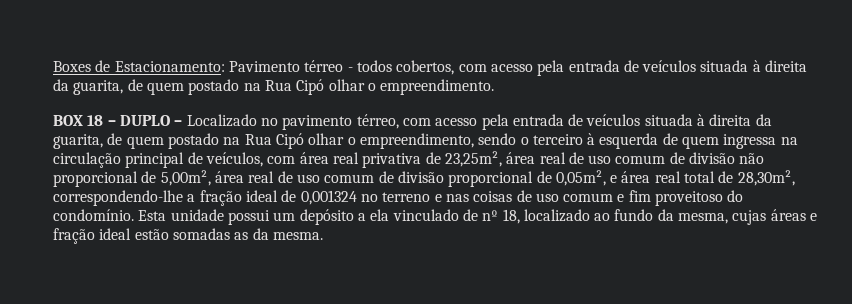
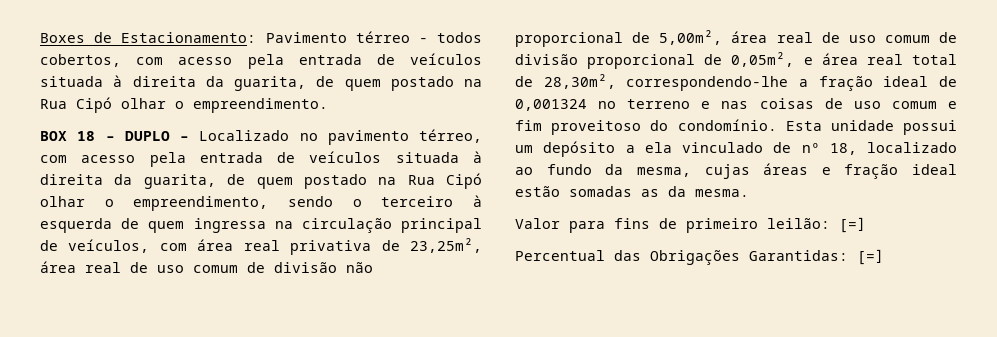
(323, 236) none -> [515,217,866,233] [515,249,884,265] // Valor para fins de primeiro leilão: [=] // Percentual das Obrigações Garantidas: [=]

